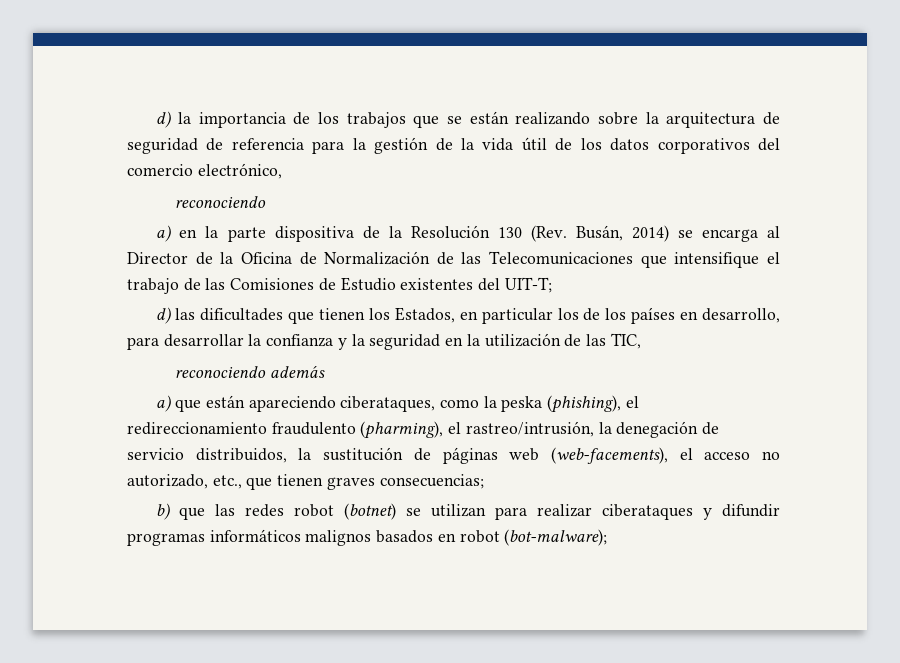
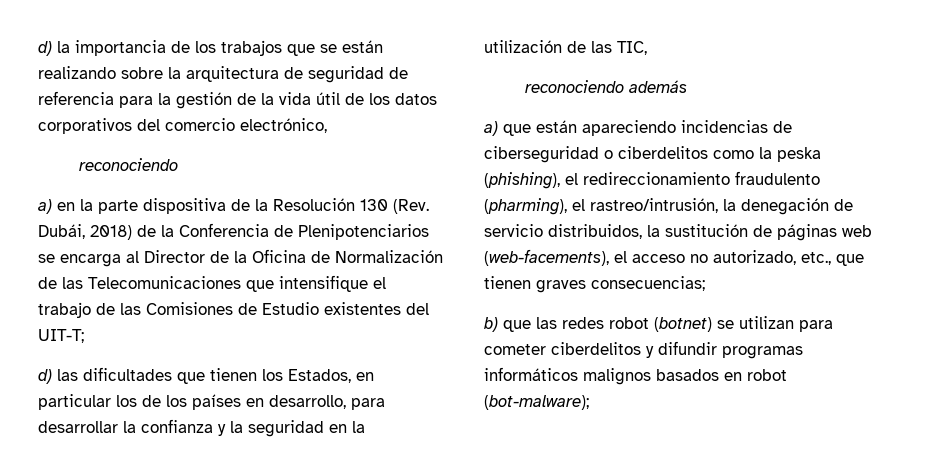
[575,225,669,242] Busán, 2014) -> [38,223,429,240] Dubái, 2018) de la Conferencia de Plenipotenciarios
[340,396,436,412] ciberataques, -> [681,120,792,133] [484,146,708,163] incidencias de ciberseguridad o ciberdelitos
[537,504,694,520] realizar ciberataques -> [484,342,641,355] cometer ciberdelitos

